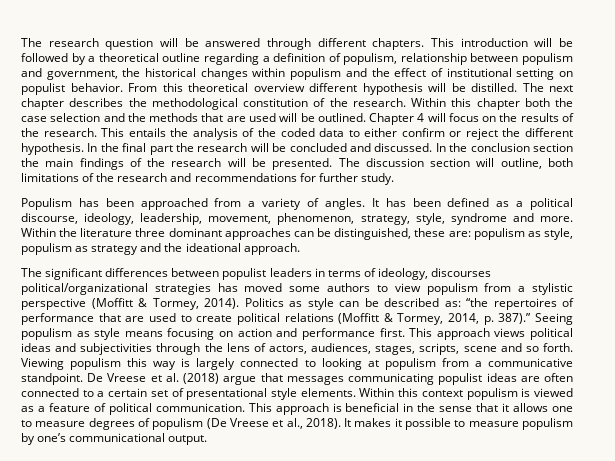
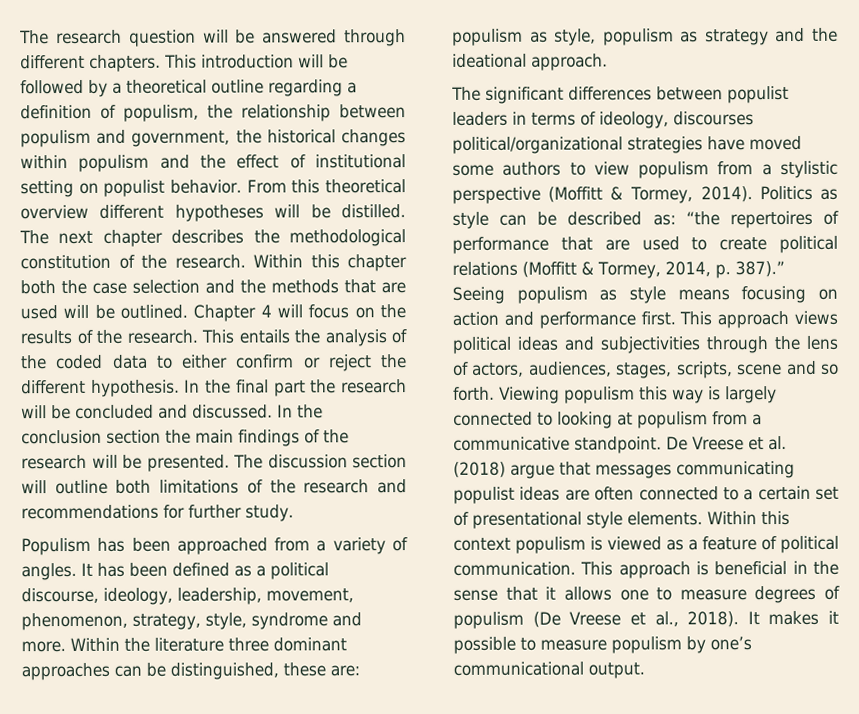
(398, 59) none -> [207,104,233,119] the
[362,83,423,95] hypothesis -> [174,204,264,222] hypotheses
[500,158,542,169] outline, -> [54,479,108,495] outline
[217,283,238,292] has -> [707,136,745,151] have

